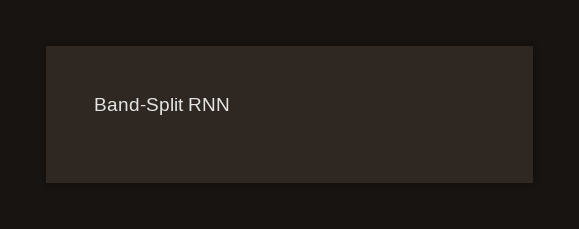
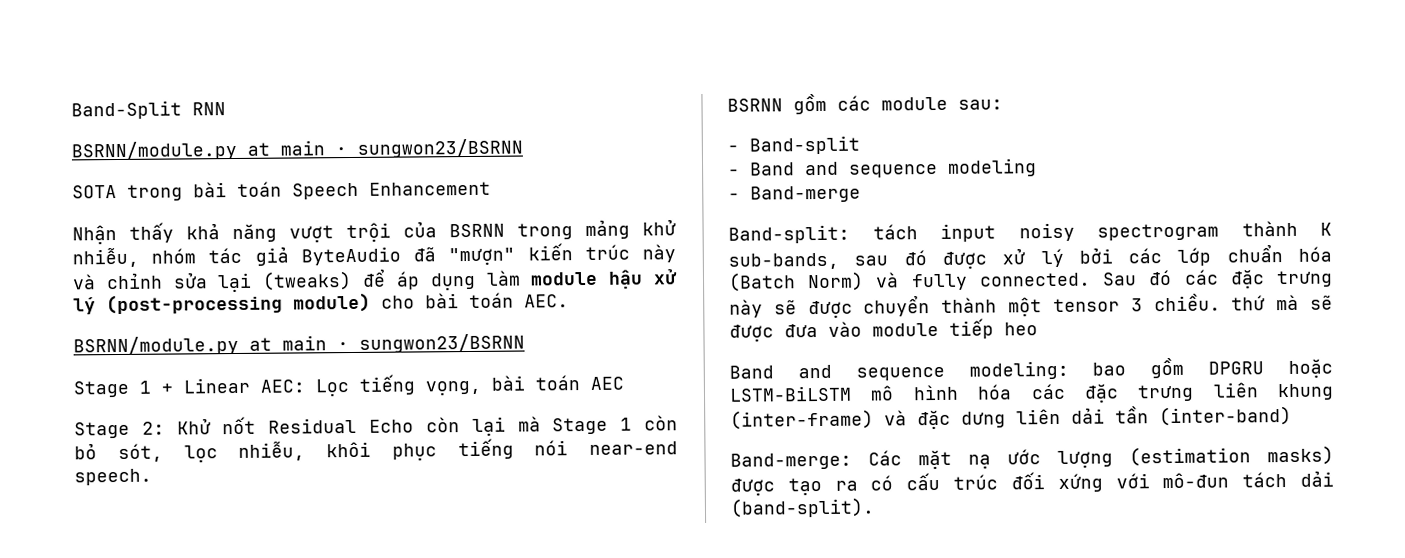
(231, 104) none -> [71,138,523,161] [72,181,491,201] [72,219,676,245] [72,243,676,268] [72,268,678,293] [73,292,569,315] [73,333,525,356] [73,374,624,398] [74,415,678,439] [74,438,678,463] [74,468,152,486] [727,93,1003,115] [727,135,860,155] [728,158,1037,178] [728,185,861,203] [728,220,1332,244] [728,244,1332,270] [728,269,1333,292] [729,293,1333,319] [729,318,1038,342] [729,357,1333,381] [729,382,1334,403] [730,405,1292,430] [730,445,1334,470] [730,470,1334,496] [730,497,875,518] // BSRNN/module.py at main · sungwon23/BSRNN // SOTA trong bài toán Speech Enhancement // Nhận thấy khả năng vượt trội của BSRNN trong mảng khử nhiễu, nhóm tác giả ByteAudio đã "mượn" kiến trúc này và chỉnh sửa lại (tweaks) để áp dụng làm module hậu xử lý (post-processing module) cho bài toán AEC. // BSRNN/module.py at main · sungwon23/BSRNN // Stage 1 + Linear AEC: Lọc tiếng vọng, bài toán AEC // Stage 2: Khử nốt Residual Echo còn lại mà Stage 1 còn bỏ sót, lọc nhiễu, khôi phục tiếng nói near-end speech. // BSRNN gồm các module sau: // - Band-split // - Band and sequence modeling // - Band-merge // Band-split: tách input noisy spectrogram thành K sub-bands, sau đó được xử lý bởi các lớp chuẩn hóa (Batch Norm) và fully connected. Sau đó các đặc trưng này sẽ được chuyển thành một tensor 3 chiều. thứ mà sẽ được đưa vào module tiếp heo // Band and sequence modeling: bao gồm DPGRU hoặc LSTM-BiLSTM mô hình hóa các đặc trưng liên khung (inter-frame) và đặc dưng liên dải tần (inter-band) // Band-merge: Các mặt nạ ước lượng (estimation masks) được tạo ra có cấu trúc đối xứng với mô-đun tách dải (band-split).

